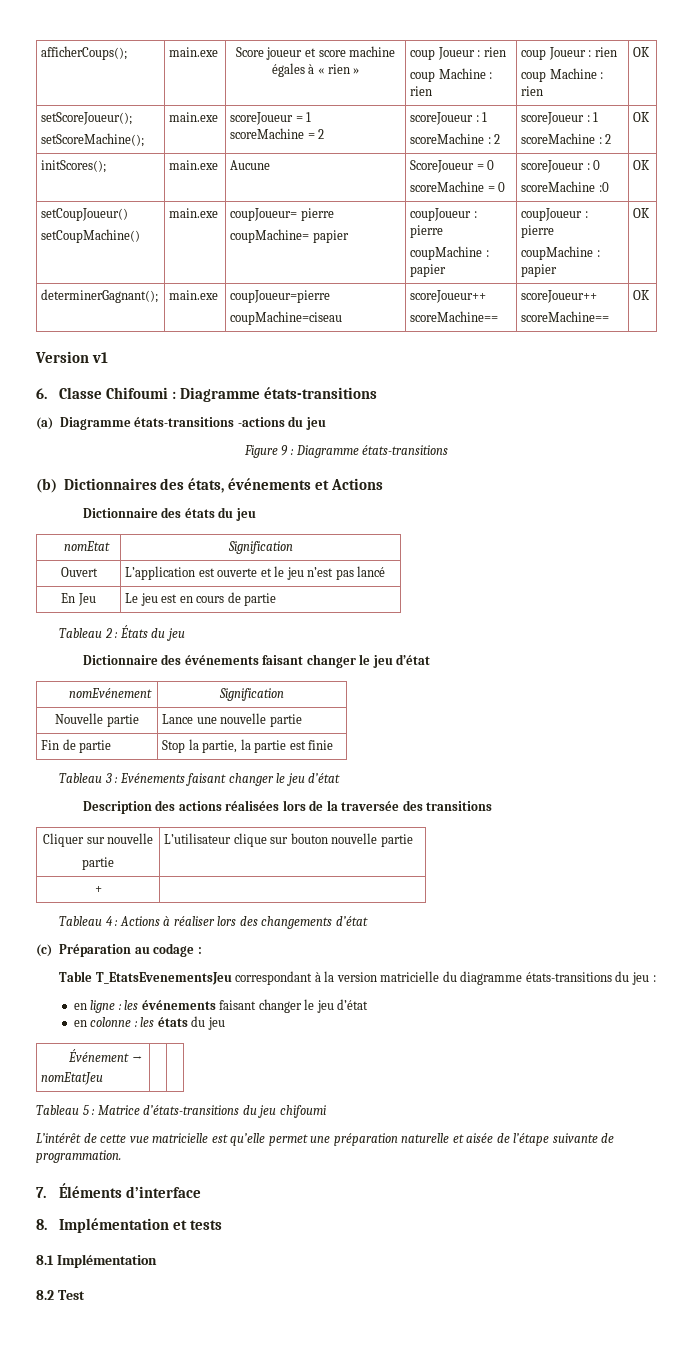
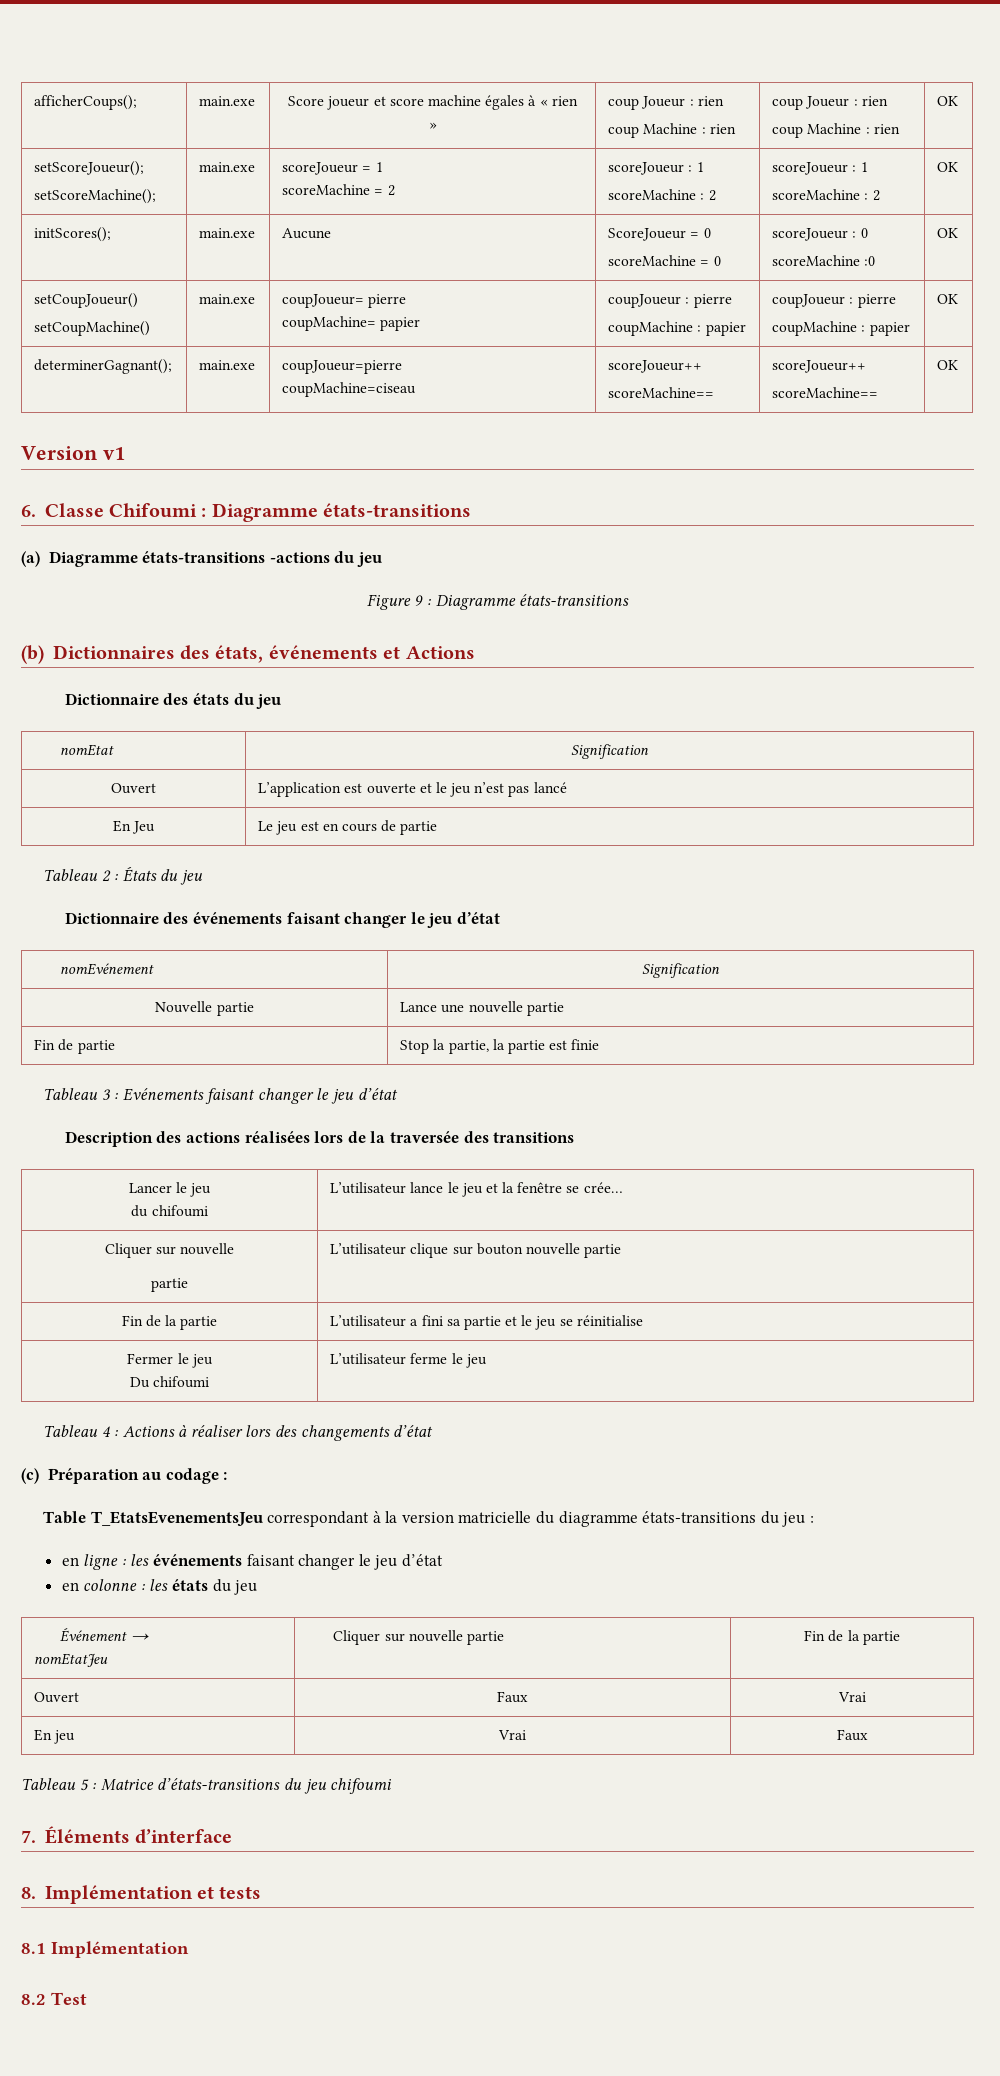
(493, 806) none -> [128,1182,212,1197] [131,1205,208,1217] [330,1182,623,1197] // Lancer le jeu // du chifoumi | L’utilisateur lance le jeu et la fenêtre se crée…
[94,886,102,893] + | -> [121,1315,218,1330] [330,1315,643,1330] [127,1353,213,1368] [129,1376,210,1388] [330,1353,487,1368] Fin de la partie | L’utilisateur a fini sa partie et le jeu se réinitialise // Fermer le jeu // Du chifoumi | L’utilisateur ferme le jeu
(104, 1078) | -> [333,1630,505,1645] [804,1630,900,1645] [34,1692,80,1703] [497,1691,528,1703] [837,1692,866,1702] [34,1729,76,1744] [498,1730,526,1740] [836,1729,868,1741] Cliquer sur nouvelle partie | Fin de la partie // Ouvert | Faux | Vrai // En jeu | Vrai | Faux
[36,1133,615,1146] [36,1150,121,1163] // L’intérêt de cette vue matricielle est qu’elle permet une préparation naturelle et aisée de l’étape suivante de programmation. -> (393, 1786) none

